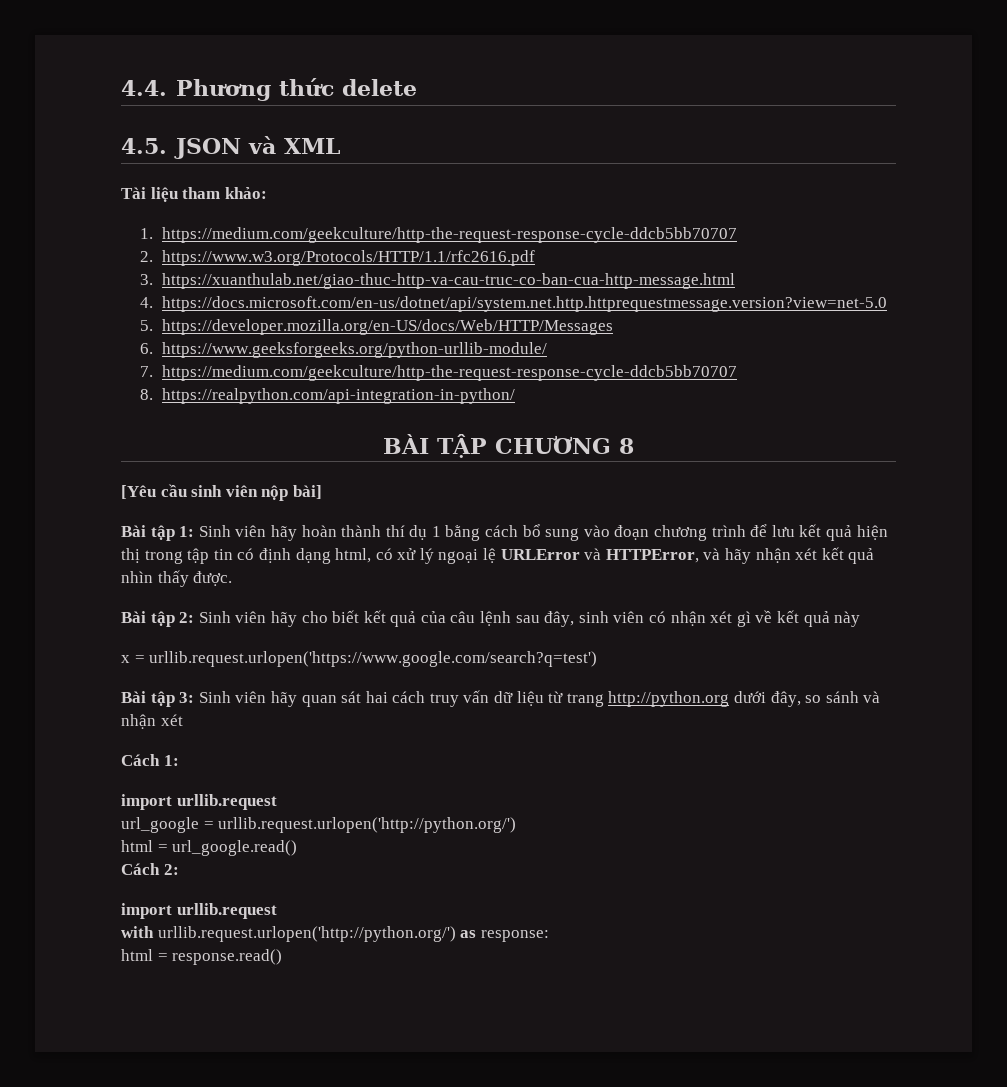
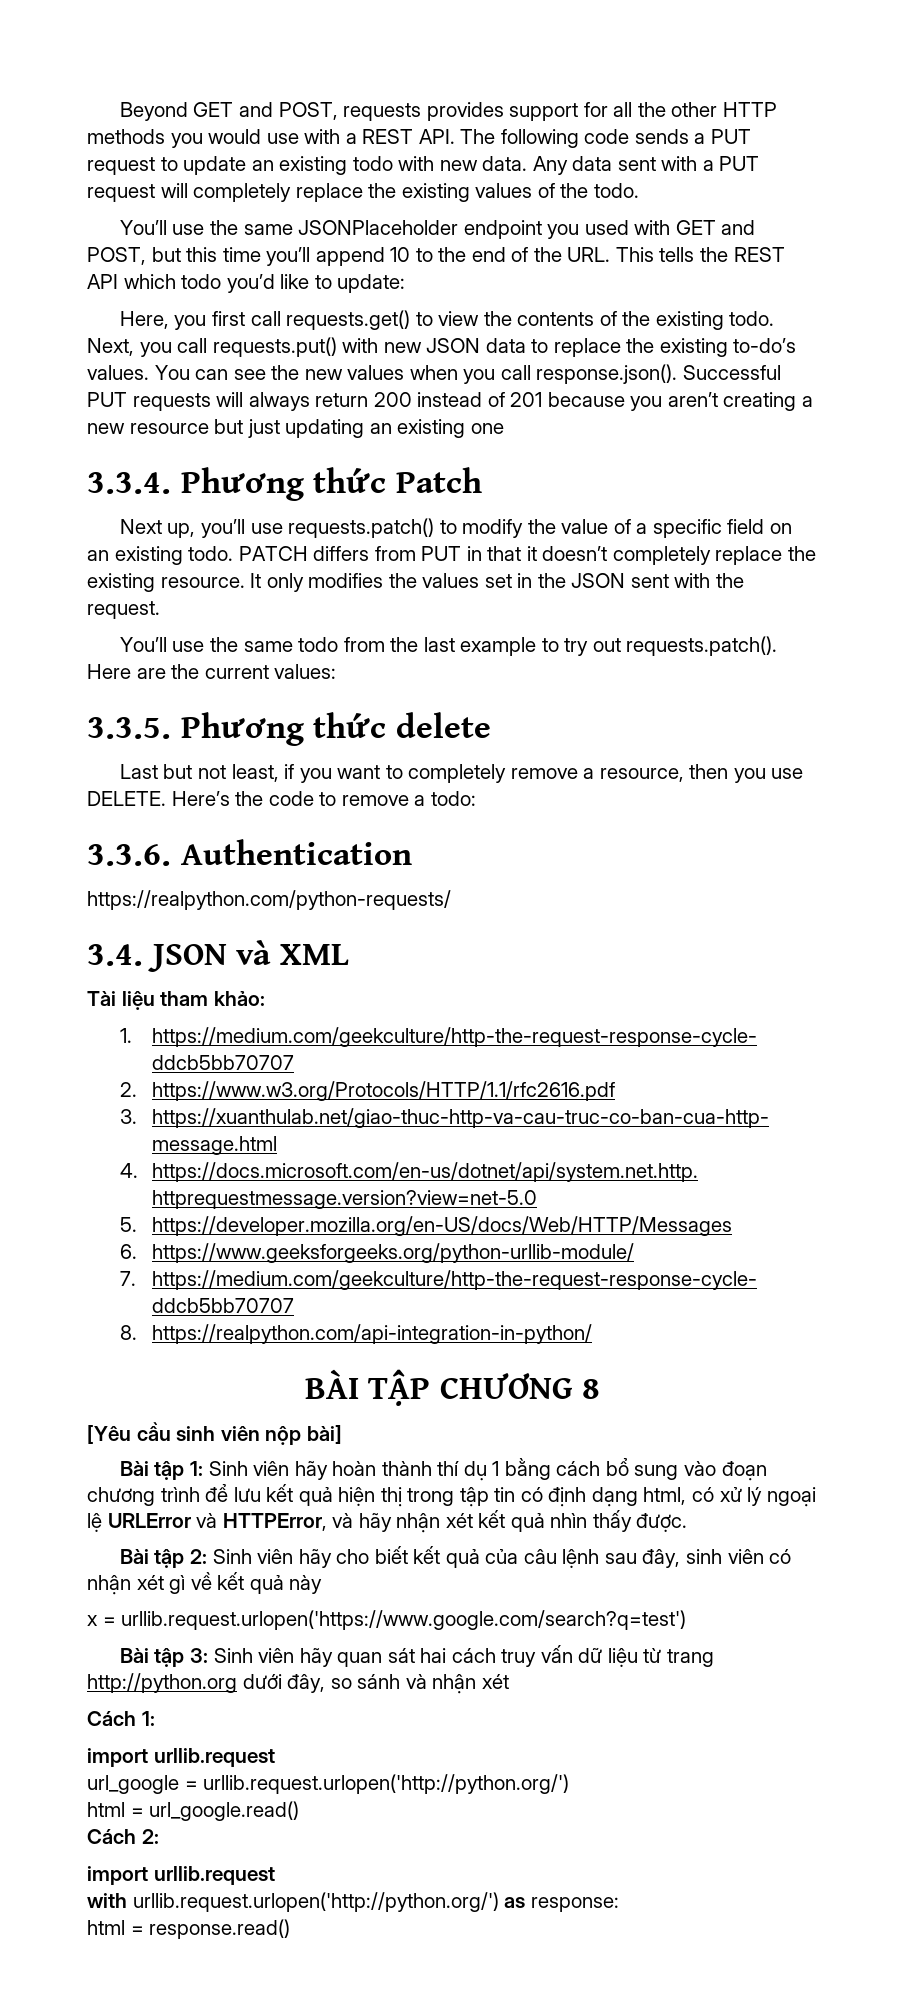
[121,78,417,101] [121,138,167,154] 4.4. Phương thức delete // 4.5. -> [119,102,777,121] [87,129,751,148] [87,156,760,175] [87,183,639,202] [119,220,756,239] [87,247,785,266] [87,274,406,293] [119,310,775,330] [87,337,797,357] [87,364,781,384] [87,392,813,411] [87,419,504,438] [87,467,482,501] [119,518,792,538] [87,546,816,565] [87,573,744,592] [87,601,160,619] [119,636,778,656] [87,664,337,679] [87,712,491,746] [119,764,804,783] [87,791,476,806] [87,839,413,866] [87,890,451,910] [87,944,143,966] Beyond GET and POST, requests provides support for all the other HTTP methods you would use with a REST API. The following code sends a PUT request to update an existing todo with new data. Any data sent with a PUT request will completely replace the existing values of the todo. // You’ll use the same JSONPlaceholder endpoint you used with GET and POST, but this time you’ll append 10 to the end of the URL. This tells the REST API which todo you’d like to update: // Here, you first call requests.get() to view the contents of the existing todo. Next, you call requests.put() with new JSON data to replace the existing to-do’s values. You can see the new values when you call response.json(). Successful PUT requests will always return 200 instead of 201 because you aren’t creating a new resource but just updating an existing one // 3.3.4. Phương thức Patch // Next up, you’ll use requests.patch() to modify the value of a specific field on an existing todo. PATCH differs from PUT in that it doesn’t completely replace the existing resource. It only modifies the values set in the JSON sent with the request. // You’ll use the same todo from the last example to try out requests.patch(). Here are the current values: // 3.3.5. Phương thức delete // Last but not least, if you want to completely remove a resource, then you use DELETE. Here’s the code to remove a todo: // 3.3.6. Authentication // https://realpython.com/python-requests/ // 3.4.

